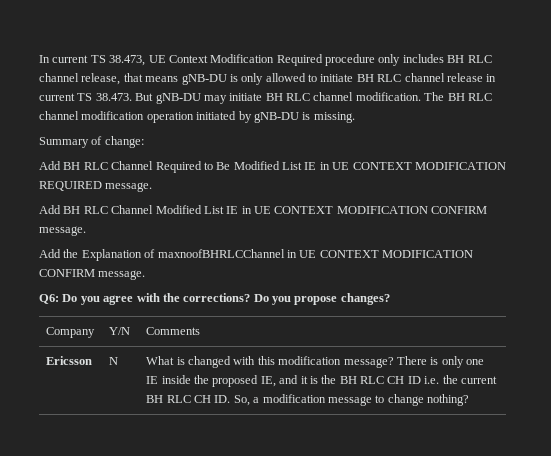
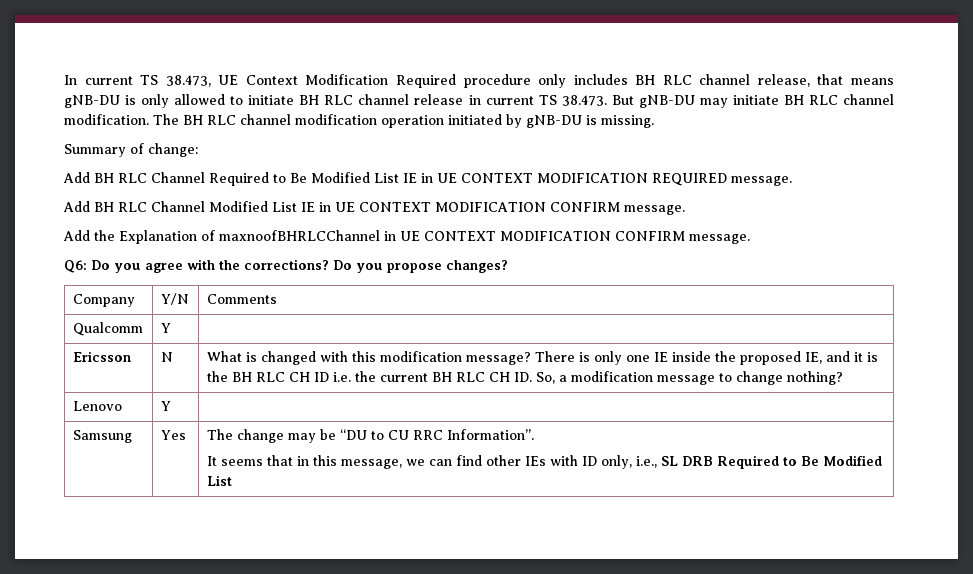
(201, 331) none -> [72,322,143,336] [160,323,171,333] // Qualcomm | Y |
(470, 400) none -> [72,401,122,411] [160,401,171,411] [72,430,132,443] [160,430,186,440] [206,429,534,443] [206,455,882,469] [206,475,232,486] // Lenovo | Y | // Samsung | Yes | The change may be “DU to CU RRC Information”. // It seems that in this message, we can find other IEs with ID only, i.e., SL DRB Required to Be Modified List

